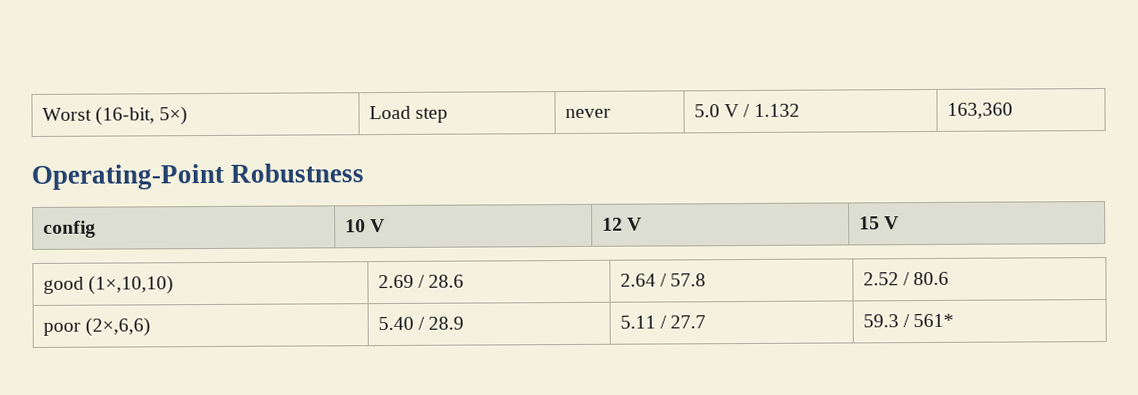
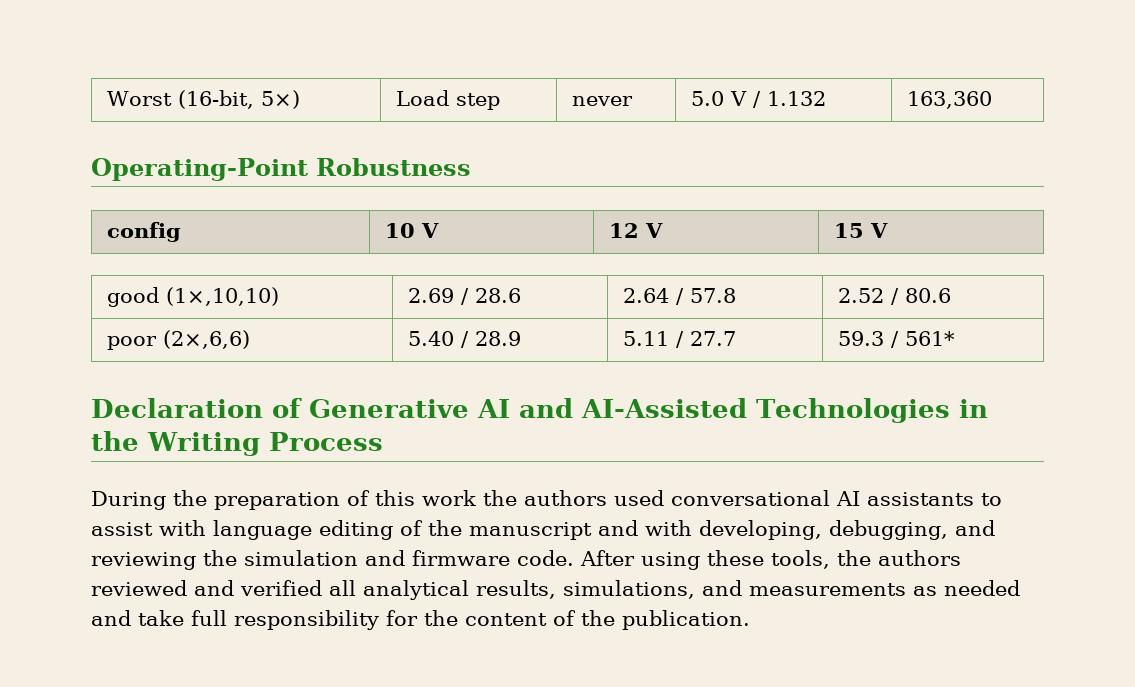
(955, 320) none -> [91,398,988,423] [91,431,383,456] [91,490,1002,510] [91,520,995,540] [91,550,961,570] [91,580,1020,600] [91,610,750,630] // Declaration of Generative AI and AI-Assisted Technologies in the Writing Process // During the preparation of this work the authors used conversational AI assistants to assist with language editing of the manuscript and with developing, debugging, and reviewing the simulation and firmware code. After using these tools, the authors reviewed and verified all analytical results, simulations, and measurements as needed and take full responsibility for the content of the publication.

